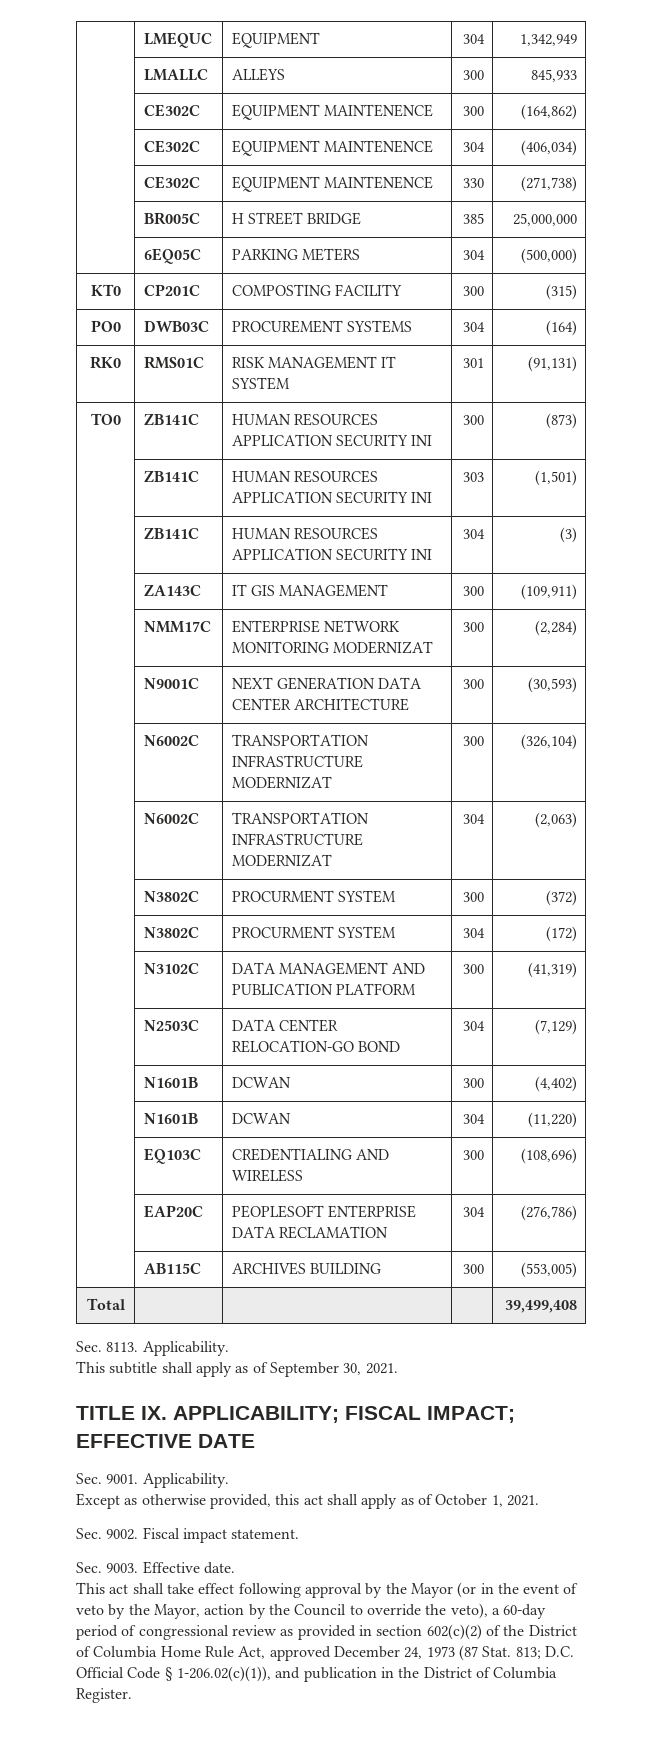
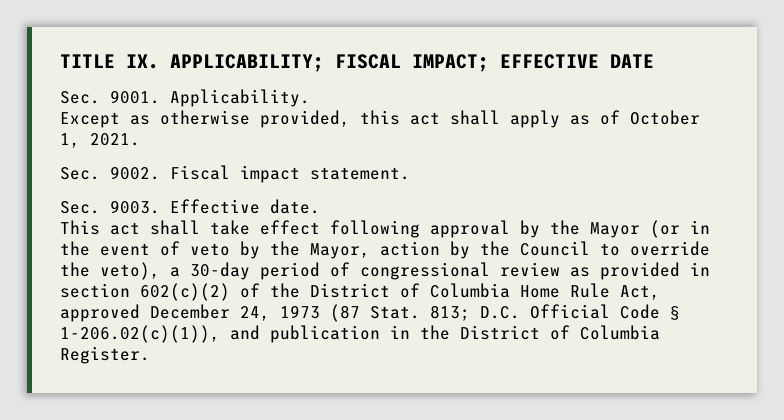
[143,32,212,48] [231,32,320,48] [462,34,485,44] [519,34,577,46] [143,69,208,81] [231,68,285,81] [462,70,484,80] [530,69,577,82] [143,104,200,117] [231,104,433,120] [462,106,484,116] [520,104,577,120] [143,140,200,153] [231,140,433,156] [462,142,485,152] [520,140,577,156] [143,176,200,189] [231,176,433,192] [462,178,484,188] [520,176,577,192] [143,212,200,225] [231,212,362,225] [462,213,484,224] [512,213,577,226] [143,248,201,264] [231,248,360,261] [462,250,485,260] [520,248,577,264] [90,284,121,296] [143,284,200,296] [231,284,402,296] [462,286,484,296] [545,284,577,300] [90,320,121,332] [143,320,209,332] [231,320,412,333] [462,322,485,332] [545,320,577,336] [90,356,121,369] [143,356,204,369] [231,356,397,369] [231,377,290,390] [462,358,484,368] [527,356,577,372] [90,413,121,425] [143,413,199,425] [231,413,378,426] [231,434,433,447] [462,415,484,425] [545,413,577,429] [143,470,199,482] [231,470,378,483] [231,491,433,504] [462,472,484,482] [534,470,577,486] [143,527,199,539] [231,527,378,540] [231,548,433,561] [462,529,485,539] [559,527,577,543] [143,584,201,596] [231,584,389,597] [462,586,484,596] [520,584,577,600] [143,621,211,633] [231,620,400,633] [231,641,433,654] [462,622,484,632] [534,620,577,636] [143,678,199,689] [231,677,423,690] [231,698,409,711] [462,679,484,689] [527,677,577,693] [143,735,199,746] [231,734,369,746] [231,755,363,768] [231,776,332,789] [462,736,484,746] [520,734,577,750] [143,813,199,824] [231,812,369,824] [231,833,363,846] [231,854,332,867] [462,814,485,824] [534,812,577,828] [143,891,199,902] [231,890,396,903] [462,892,484,902] [545,890,577,906] [143,927,199,938] [231,926,396,939] [462,928,485,938] [545,926,577,942] [143,963,199,974] [231,962,426,975] [231,983,416,995] [462,964,484,974] [527,962,577,978] [143,1020,199,1031] [231,1019,338,1032] [231,1040,400,1053] [462,1021,485,1031] [534,1019,577,1035] [143,1077,198,1088] [231,1077,291,1088] [462,1078,484,1088] [534,1076,577,1092] [143,1113,198,1124] [231,1113,291,1124] [462,1114,485,1124] [527,1112,577,1128] [143,1148,201,1164] [231,1148,389,1161] [231,1169,303,1182] [462,1150,484,1160] [520,1148,577,1164] [143,1205,203,1218] [231,1205,416,1218] [231,1226,388,1239] [462,1207,485,1217] [520,1205,577,1221] [143,1263,201,1274] [231,1262,381,1275] [462,1264,484,1274] [520,1262,577,1278] [86,1298,125,1310] [504,1300,577,1313] [76,1341,229,1356] [76,1361,398,1377] | LMEQUC | EQUIPMENT | 304 | 1,342,949 // | LMALLC | ALLEYS | 300 | 845,933 // | CE302C | EQUIPMENT MAINTENENCE | 300 | (164,862) // | CE302C | EQUIPMENT MAINTENENCE | 304 | (406,034) // | CE302C | EQUIPMENT MAINTENENCE | 330 | (271,738) // | BR005C | H STREET BRIDGE | 385 | 25,000,000 // | 6EQ05C | PARKING METERS | 304 | (500,000) // KT0 | CP201C | COMPOSTING FACILITY | 300 | (315) // PO0 | DWB03C | PROCUREMENT SYSTEMS | 304 | (164) // RK0 | RMS01C | RISK MANAGEMENT IT SYSTEM | 301 | (91,131) // TO0 | ZB141C | HUMAN RESOURCES APPLICATION SECURITY INI | 300 | (873) // | ZB141C | HUMAN RESOURCES APPLICATION SECURITY INI | 303 | (1,501) // | ZB141C | HUMAN RESOURCES APPLICATION SECURITY INI | 304 | (3) // | ZA143C | IT GIS MANAGEMENT | 300 | (109,911) // | NMM17C | ENTERPRISE NETWORK MONITORING MODERNIZAT | 300 | (2,284) // | N9001C | NEXT GENERATION DATA CENTER ARCHITECTURE | 300 | (30,593) // | N6002C | TRANSPORTATION INFRASTRUCTURE MODERNIZAT | 300 | (326,104) // | N6002C | TRANSPORTATION INFRASTRUCTURE MODERNIZAT | 304 | (2,063) // | N3802C | PROCURMENT SYSTEM | 300 | (372) // | N3802C | PROCURMENT SYSTEM | 304 | (172) // | N3102C | DATA MANAGEMENT AND PUBLICATION PLATFORM | 300 | (41,319) // | N2503C | DATA CENTER RELOCATION-GO BOND | 304 | (7,129) // | N1601B | DCWAN | 300 | (4,402) // | N1601B | DCWAN | 304 | (11,220) // | EQ103C | CREDENTIALING AND WIRELESS | 300 | (108,696) // | EAP20C | PEOPLESOFT ENTERPRISE DATA RECLAMATION | 304 | (276,786) // | AB115C | ARCHIVES BUILDING | 300 | (553,005) // Total | | | | 39,499,408 // Sec. 8113. Applicability. // This subtitle shall apply as of September 30, 2021. // -> (60, 61) none
[503,1604,547,1619] 60-day -> [190,262,250,280] 30-day

